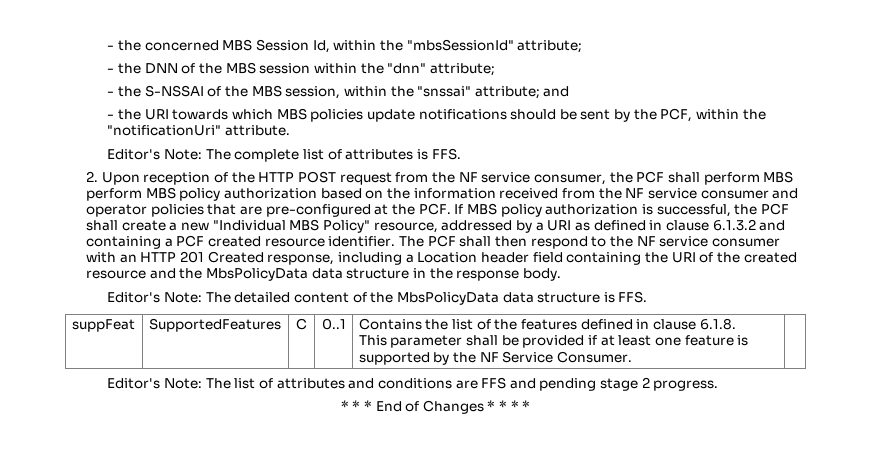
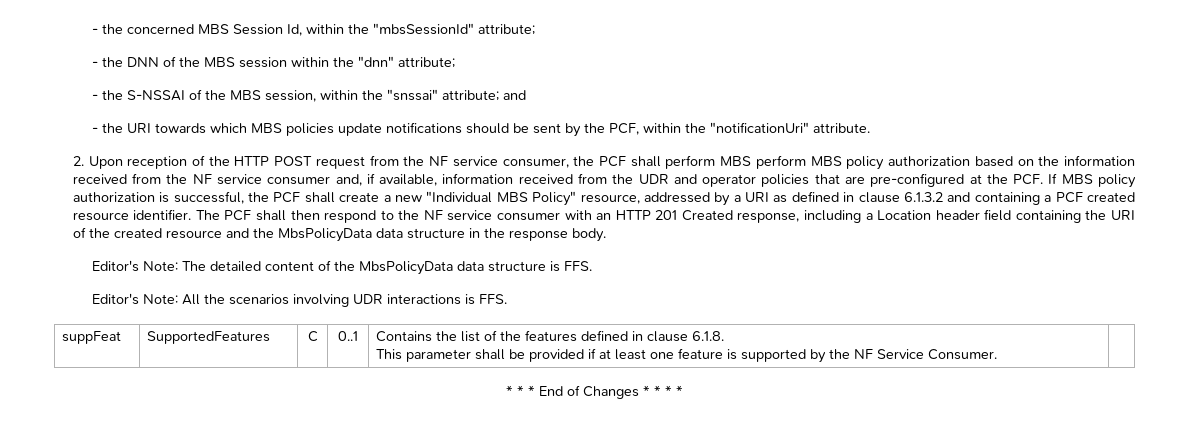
[107,148,461,162] // Editor's Note: The complete list of attributes is FFS. -> (870, 128) none
(769, 194) none -> [335,173,669,186] and, if available, information received from the UDR
(648, 297) none -> [91,293,507,307] // Editor's Note: All the scenarios involving UDR interactions is FFS.
[107,377,719,391] // Editor's Note: The list of attributes and conditions are FFS and pending stage 2 progress. -> (997, 354) none

